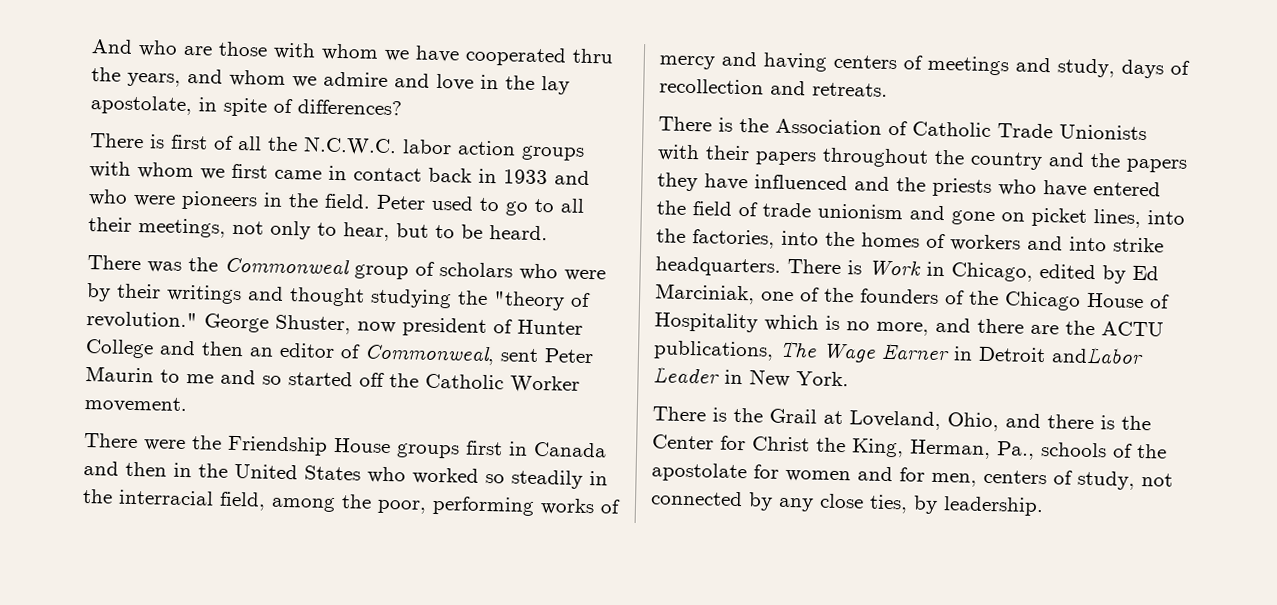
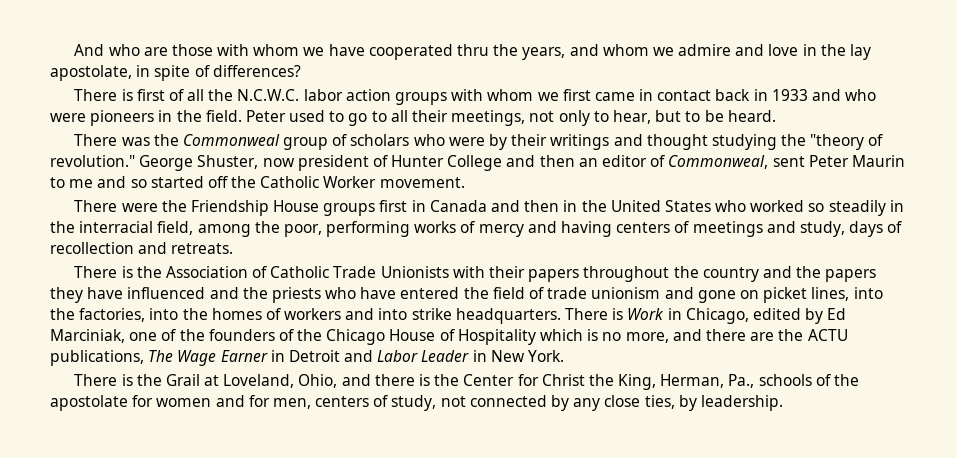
[1051,346,1144,366] andLabor -> [344,350,419,362] and Labor

